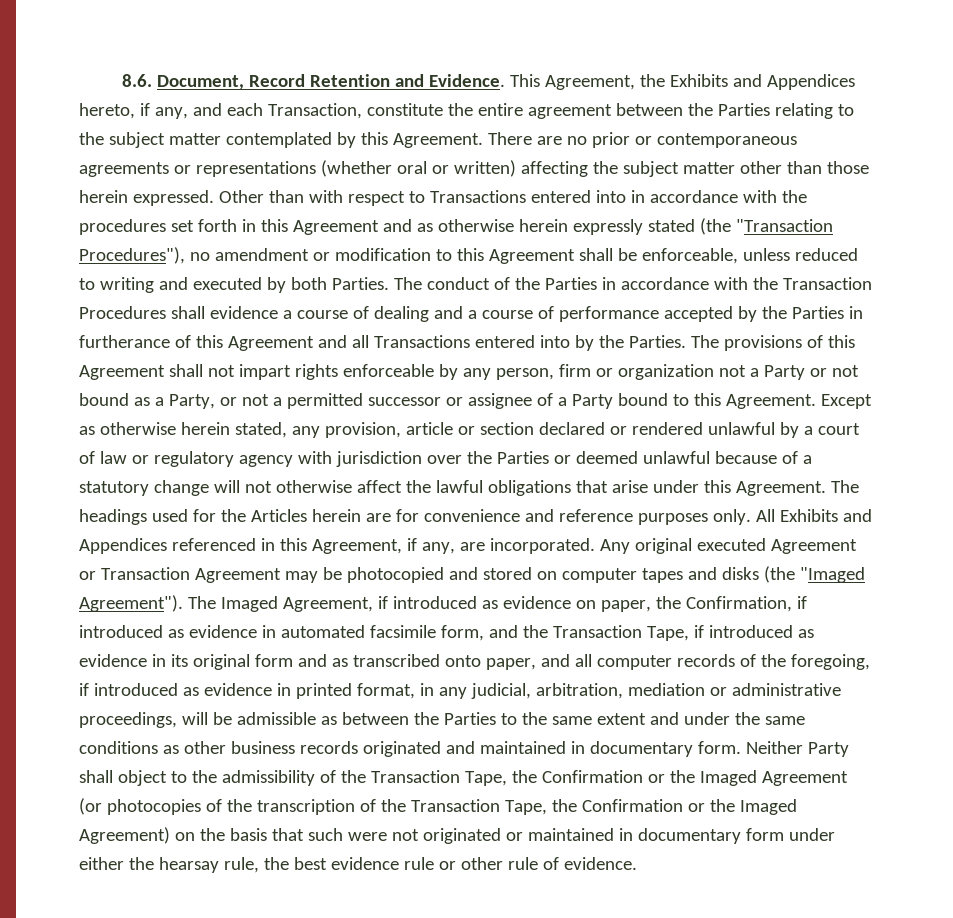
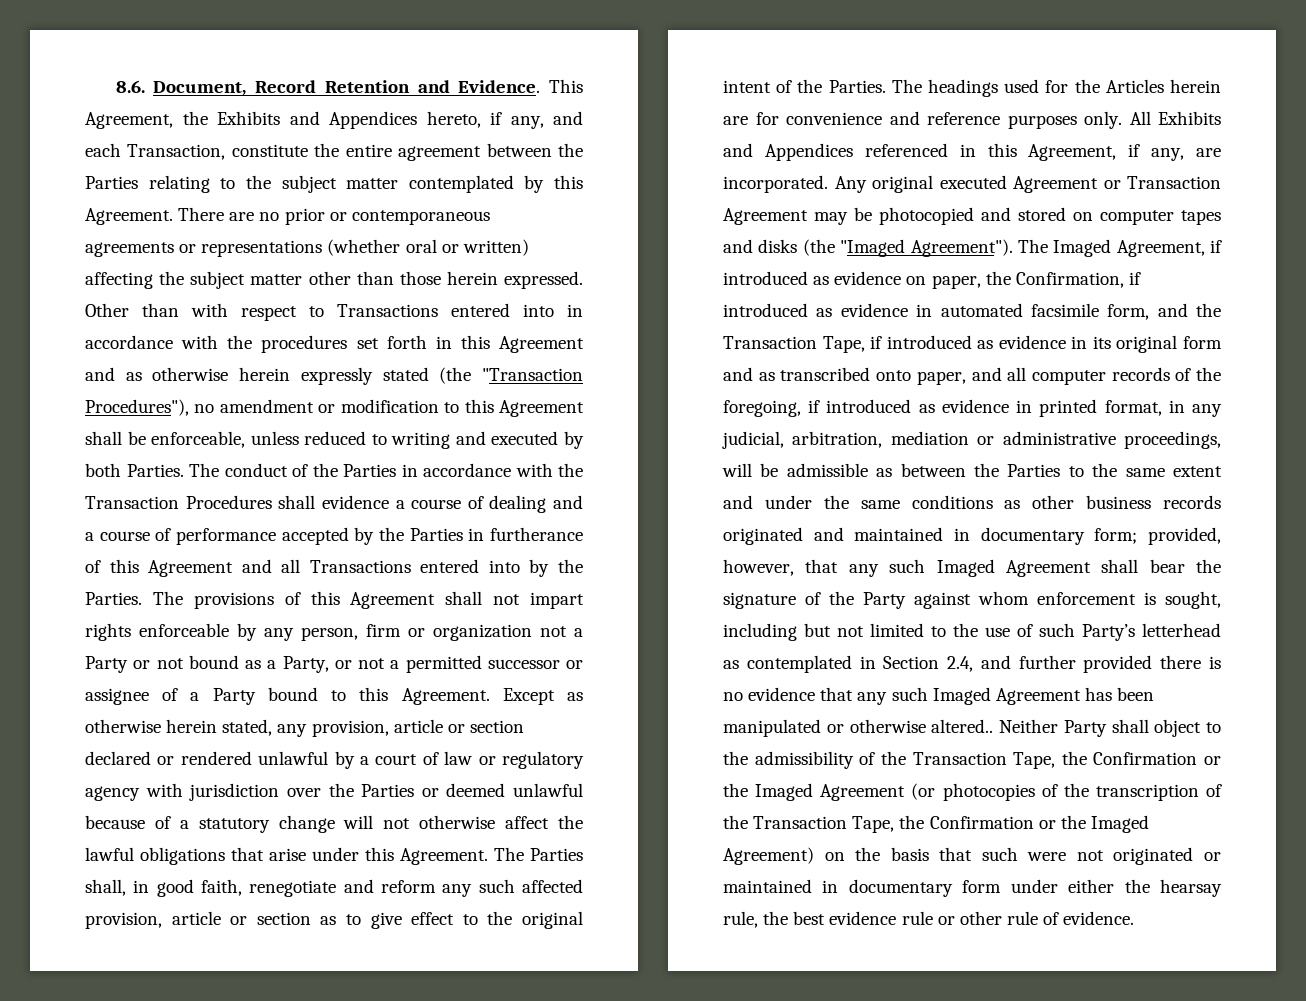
(859, 486) none -> [530,848,583,861] [85,879,583,897] [85,911,584,929] [723,79,922,93] Parties shall, in good faith, renegotiate and reform any such affected provision, article or section as to give effect to the original intent of the Parties. The
[697,741,741,754] form. -> [1094,527,1221,545] [723,559,1221,577] [723,591,1221,609] [723,623,1221,641] [723,655,1221,673] [723,687,1155,705] [723,719,994,737] form; provided, however, that any such Imaged Agreement shall bear the signature of the Party against whom enforcement is sought, including but not limited to the use of such Party’s letterhead as contemplated in Section 2.4, and further provided there is no evidence that any such Imaged Agreement has been manipulated or otherwise altered..

